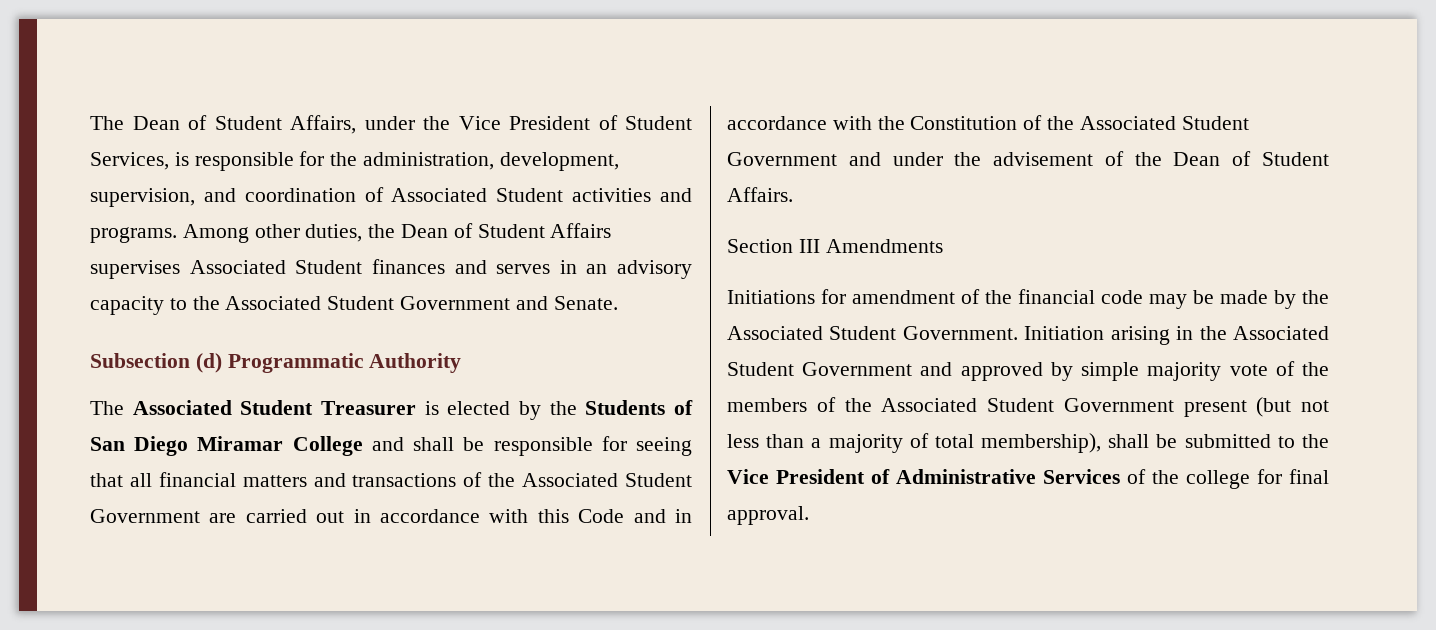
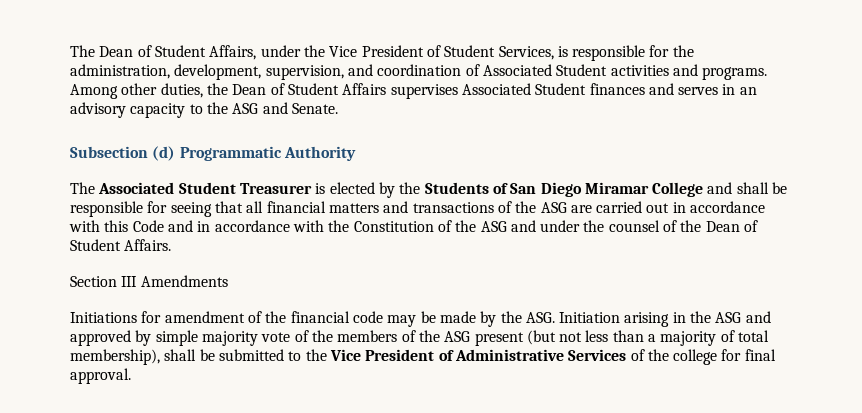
[225,296,511,310] Associated Student Government -> [232,103,259,114] ASG
[522,473,693,487] [90,509,200,523] Associated Student Government -> [540,202,567,213] ASG
[1079,116,1249,130] [727,152,837,166] Associated Student Government -> [480,221,507,232] ASG
[993,152,1094,166] advisement -> [608,220,660,232] counsel
[727,326,1018,340] Associated Student Government. -> [525,312,555,323] ASG.
[1233,326,1329,340] [727,362,913,376] Associated Student Government -> [715,312,742,323] ASG
[881,398,1174,412] Associated Student Government -> [444,331,471,342] ASG

